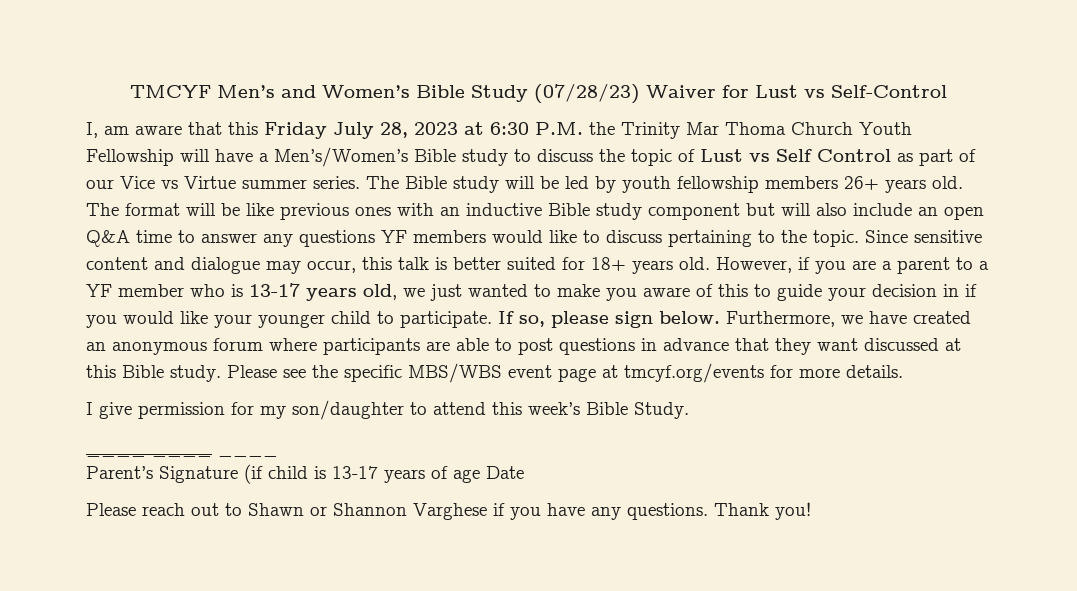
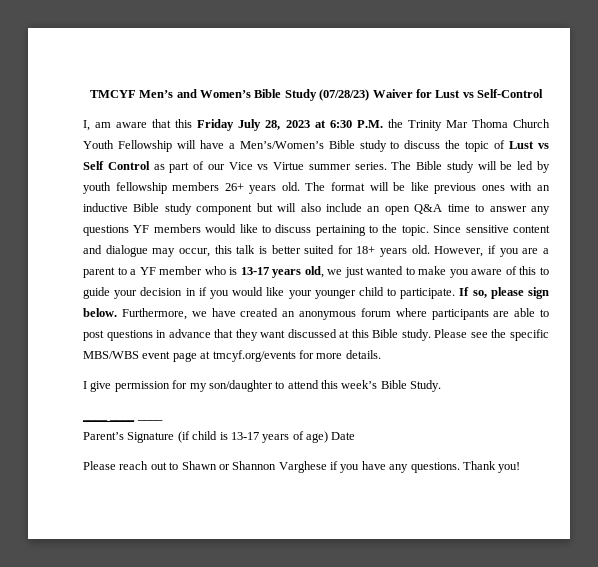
[453,469,480,483] age -> [306,431,328,443] age)

